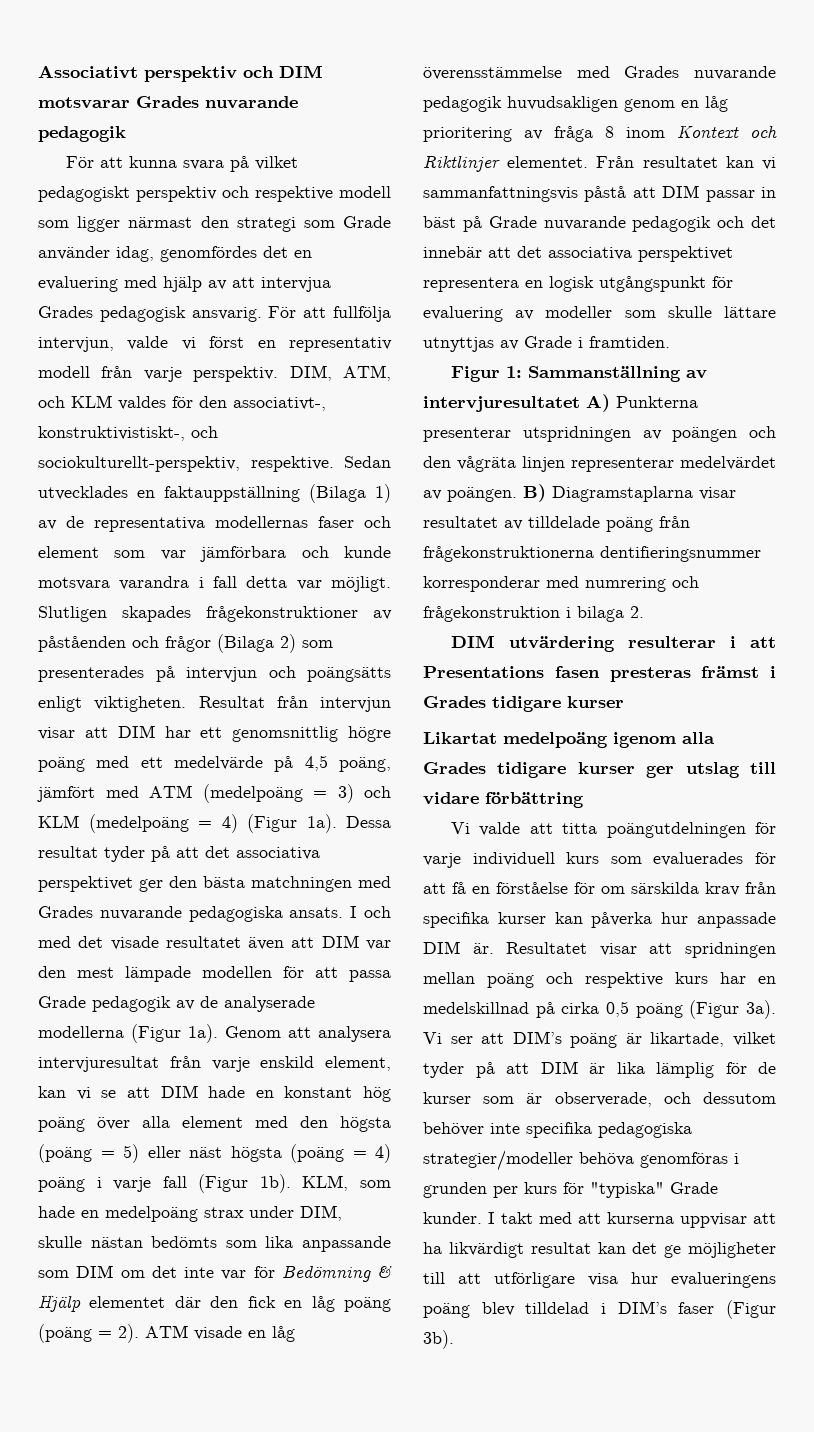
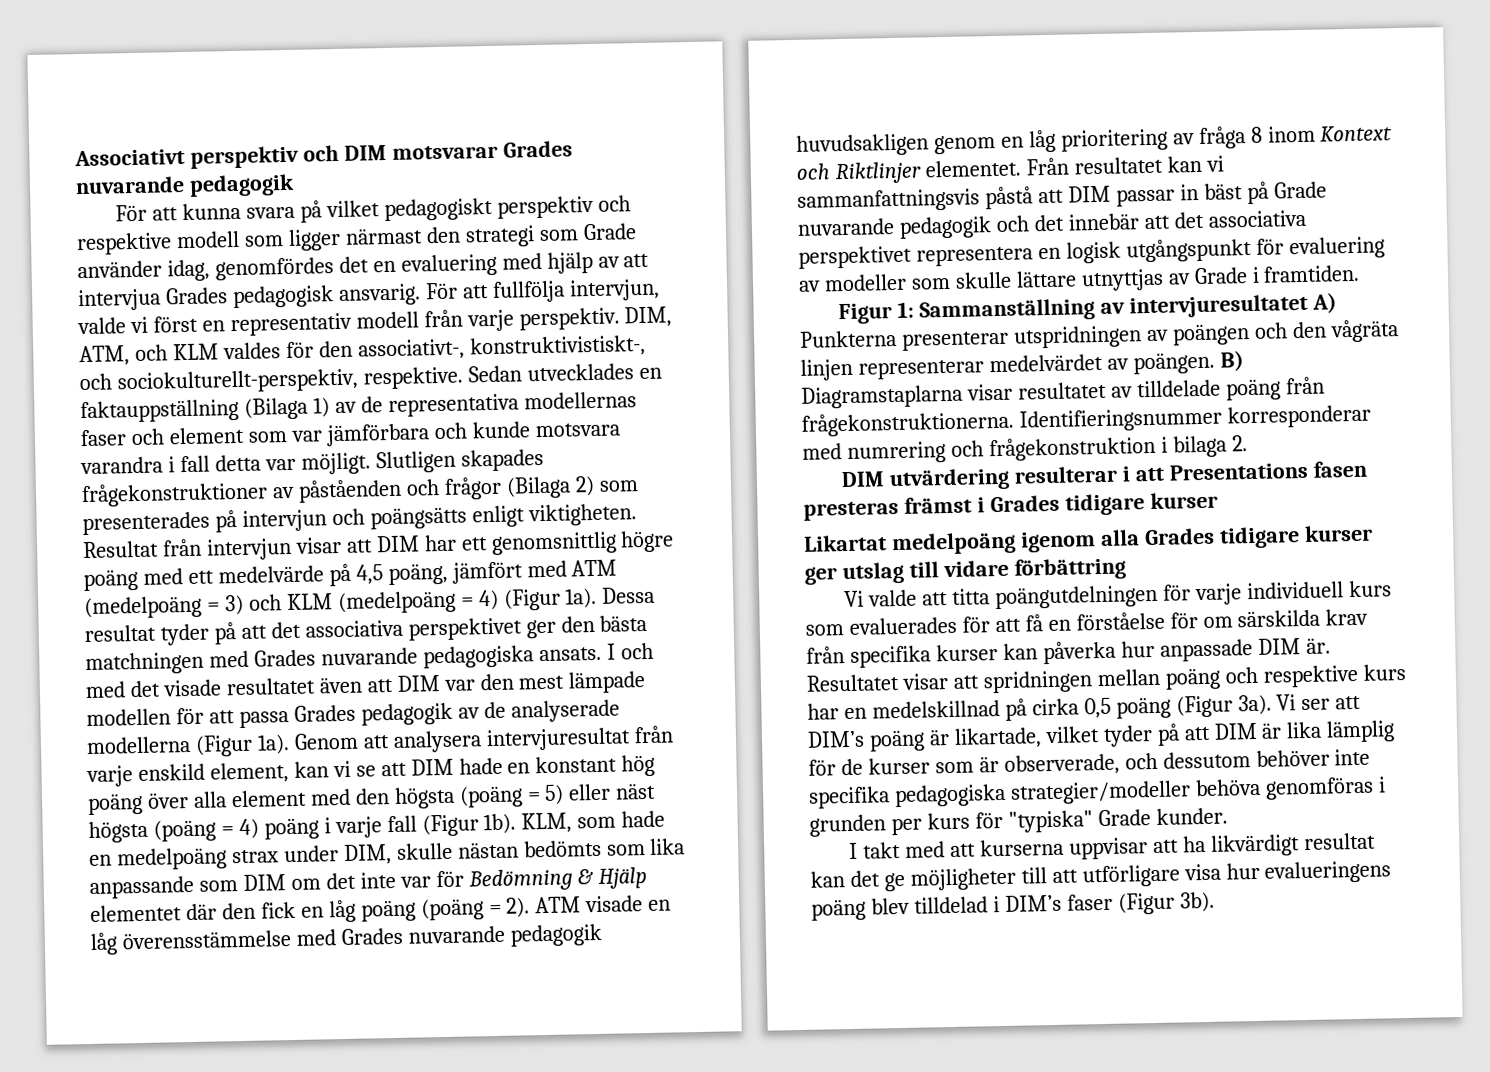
[38,996,86,1008] Grade -> [293,704,356,722] Grades
[423,546,761,562] frågekonstruktionerna dentifieringsnummer -> [801,407,1222,437] frågekonstruktionerna. Identifieringsnummer
(482, 1218) none -> (1228, 816) //

